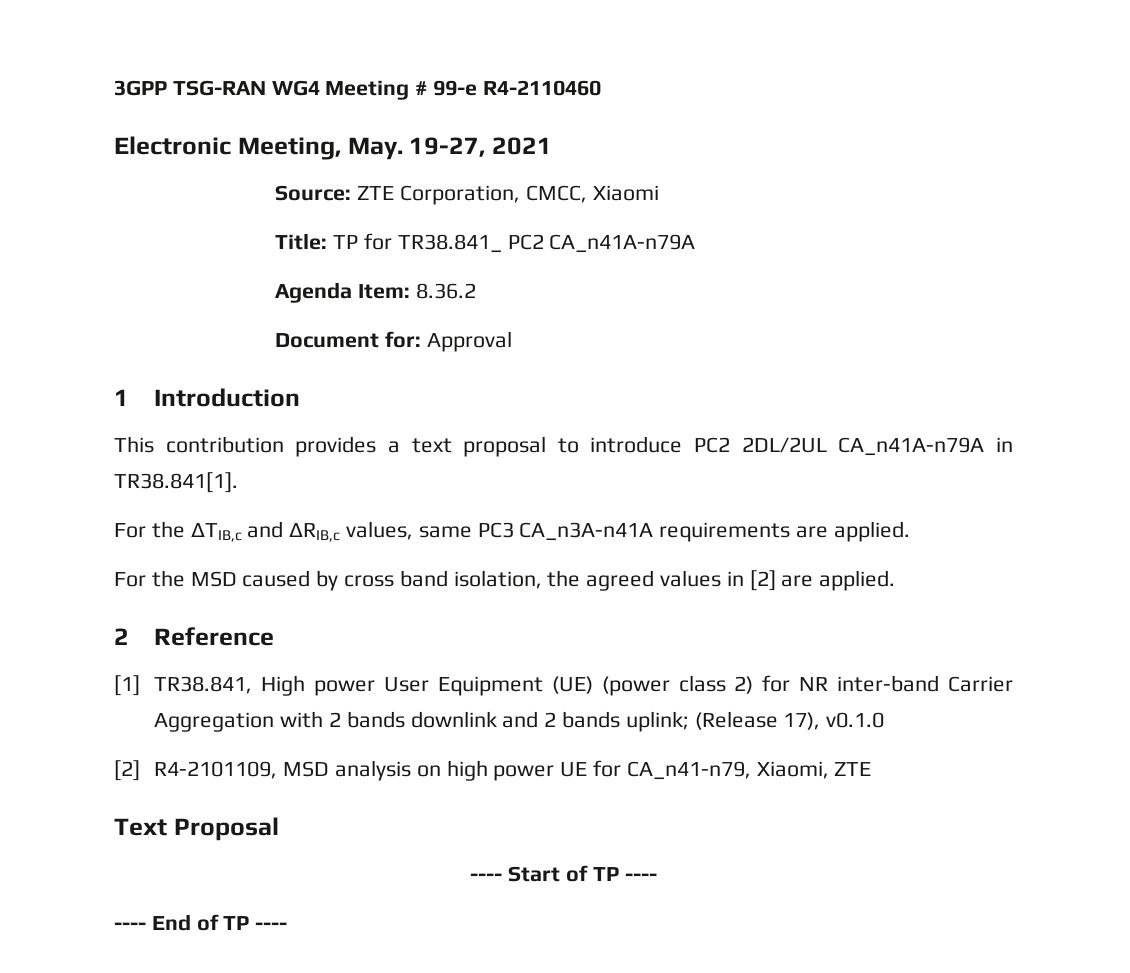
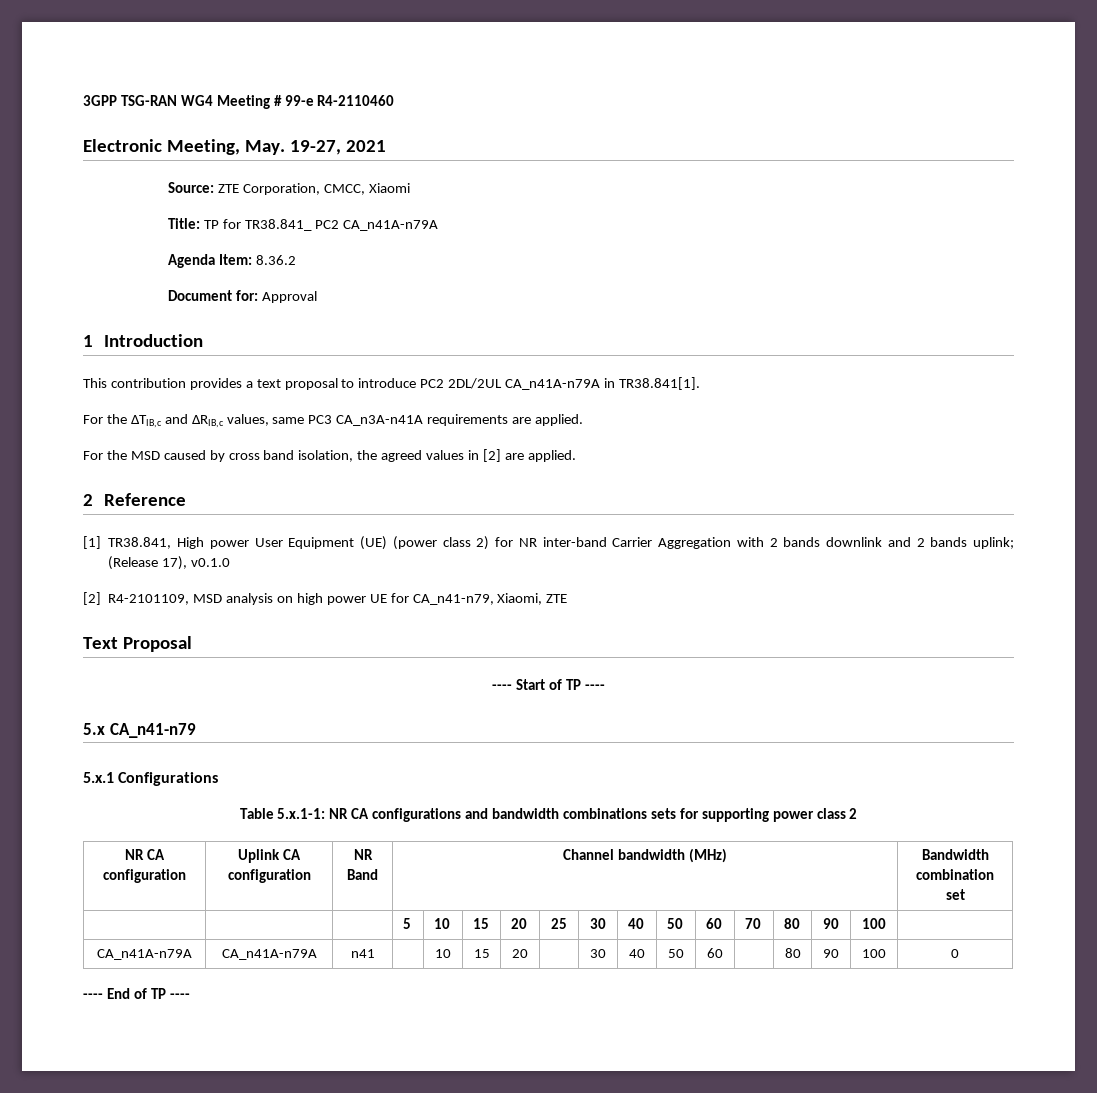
(657, 877) none -> [83,723,196,738] [83,772,219,786] [239,808,858,822] [125,849,165,860] [103,869,186,883] [238,849,301,863] [227,869,311,883] [353,849,373,860] [347,869,378,880] [563,848,727,863] [921,849,989,860] [916,869,994,880] [945,889,965,900] [402,918,411,929] [433,918,450,929] [472,918,489,929] [510,918,527,929] [551,918,567,929] [590,918,606,929] [627,918,644,929] [666,918,683,929] [705,918,722,929] [744,918,761,929] [783,918,800,929] [823,918,839,929] [862,918,886,929] [97,949,192,960] [221,949,317,960] [350,949,375,958] [435,949,451,958] [473,949,490,958] [512,949,528,958] [590,949,606,958] [629,949,645,958] [668,949,684,958] [707,948,723,958] [784,948,801,958] [823,949,839,958] [862,949,886,958] [951,949,959,958] // 5.x CA_n41-n79 // 5.x.1 Configurations // Table 5.x.1-1: NR CA configurations and bandwidth combinations sets for supporting power class 2 // NR CA configuration | Uplink CA configuration | NR Band | Channel bandwidth (MHz) | Bandwidth combination set // | | | 5 | 10 | 15 | 20 | 25 | 30 | 40 | 50 | 60 | 70 | 80 | 90 | 100 | // CA_n41A-n79A | CA_n41A-n79A | n41 | | 10 | 15 | 20 | | 30 | 40 | 50 | 60 | | 80 | 90 | 100 | 0

